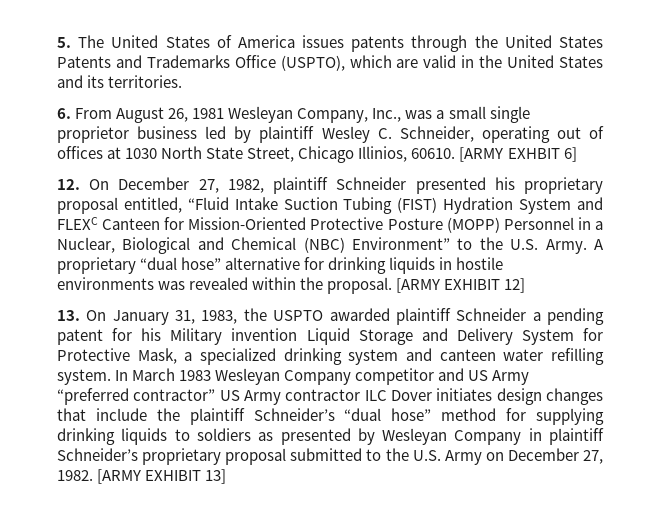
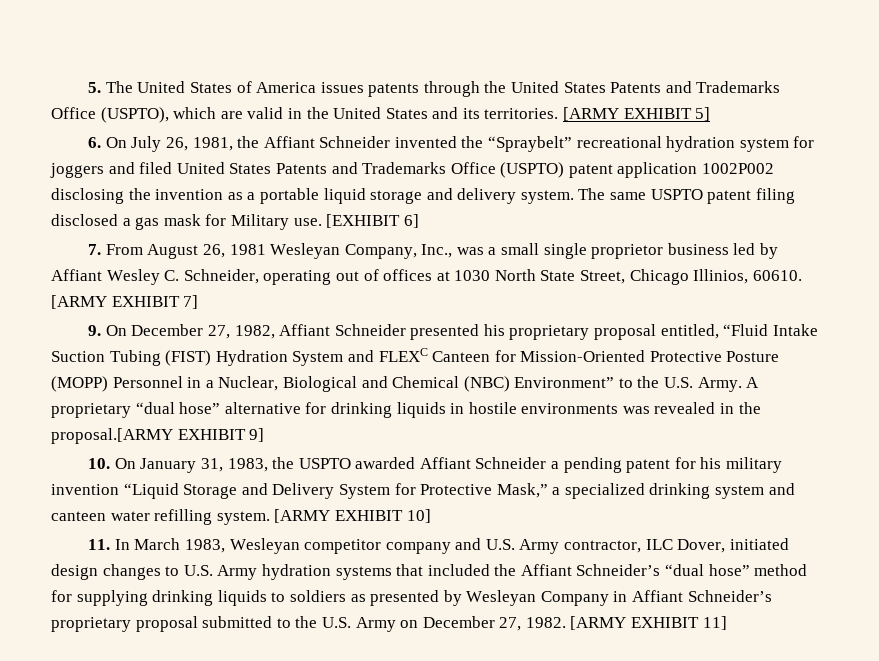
[57,108,71,119] // 6. -> [563,107,711,121] [88,136,815,152] [50,162,775,178] [51,188,795,204] [51,214,419,230] [88,244,102,255] [ARMY EXHIBIT 5] // 6. On July 26, 1981, the Affiant Schneider invented the “Spraybelt” recreational hydration system for joggers and filed United States Patents and Trademarks Office (USPTO) patent application 1002P002 disclosing the invention as a portable liquid storage and delivery system. The same USPTO patent filing disclosed a gas mask for Military use. [EXHIBIT 6] // 7.
[259,126,315,143] plaintiff -> [51,269,102,281] Affiant
[507,147,577,162] [57,179,80,190] EXHBIT 6] // 12. -> [111,295,199,309] [88,325,102,336] EXHIBIT 7] // 9.
[273,177,329,194] plaintiff -> [279,324,331,336] Affiant
[252,277,526,294] [57,310,80,321] within the proposal. [ARMY EXHIBIT 12] // 13. -> [720,402,761,414] [51,428,265,444] [88,458,111,469] in the proposal.[ARMY EXHIBIT 9] // 10.
[395,308,451,325] plaintiff -> [419,457,471,469] Affiant
[170,328,350,345] Military invention Liquid -> [726,457,783,473] [51,483,179,499] military invention “Liquid
[137,348,177,364] Mask, -> [496,483,548,498] Mask,”
[115,368,530,385] [57,388,603,405] [57,408,245,425] In March 1983 Wesleyan Company competitor and US Army “preferred contractor” US Army contractor ILC Dover initiates design changes that include the plaintiff -> [274,509,431,523] [88,538,789,554] [51,564,572,580] [ARMY EXHIBIT 10] // 11. In March 1983, Wesleyan competitor company and U.S. Army contractor, ILC Dover, initiated design changes to U.S. Army hydration systems that included the Affiant
[549,428,604,445] plaintiff -> [632,590,684,602] Affiant
[205,469,227,484] 13] -> [702,616,727,630] 11]

